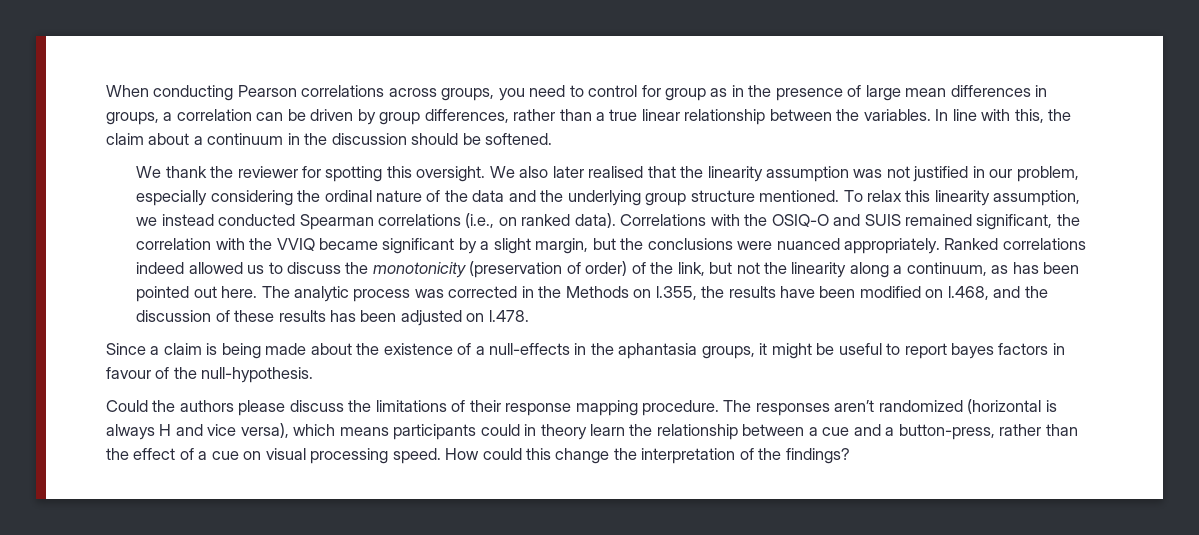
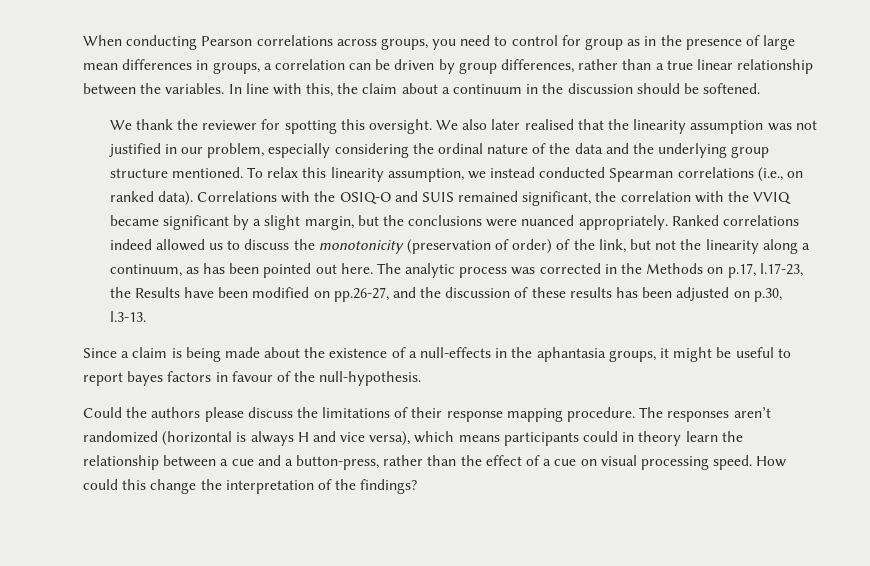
[655,286,776,300] l.355, the results -> [727,263,803,278] [109,287,180,298] p.17, l.17-23, the Results
[947,286,989,300] l.468, -> [333,287,389,302] pp.26-27,
[488,310,529,322] l.478. -> [753,288,782,302] [109,311,146,322] p.30, l.3-13.

